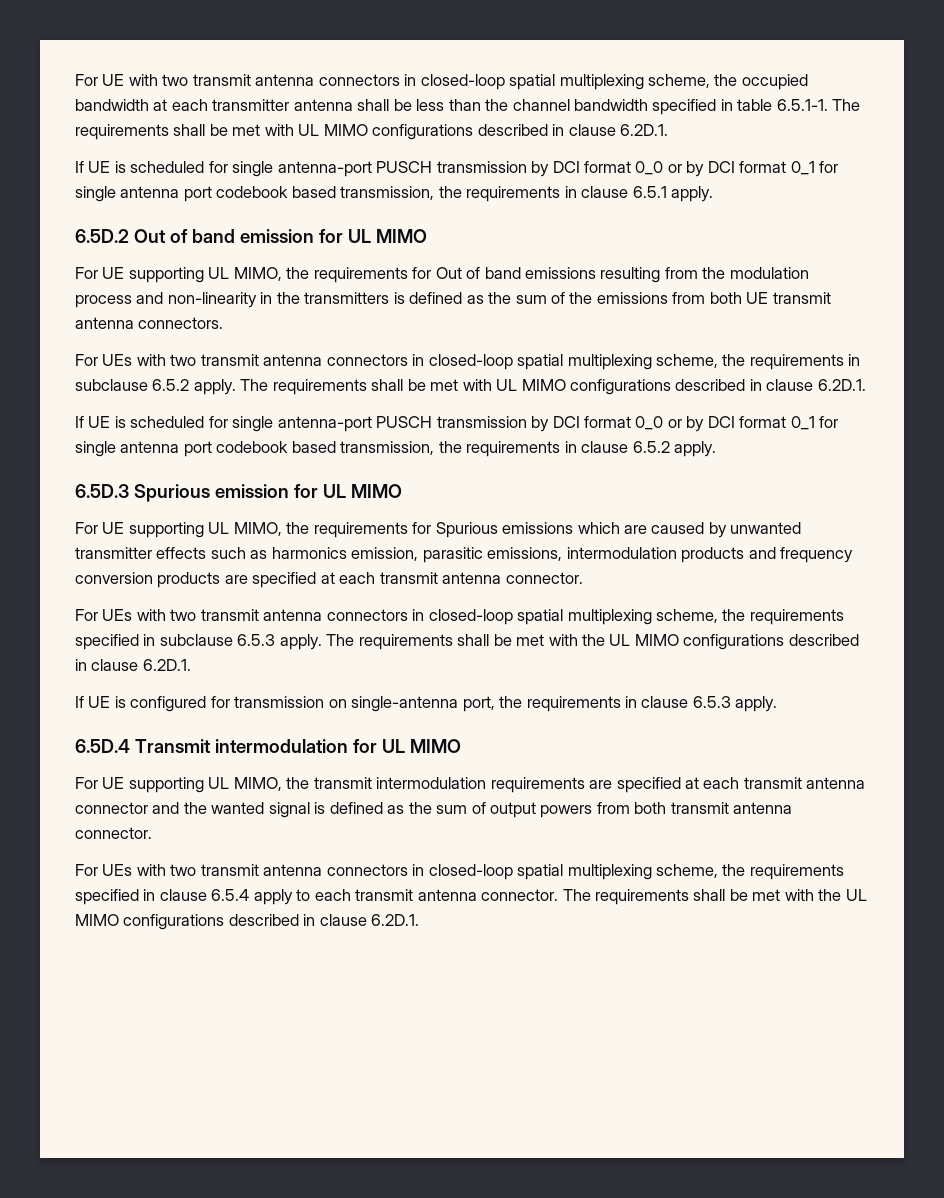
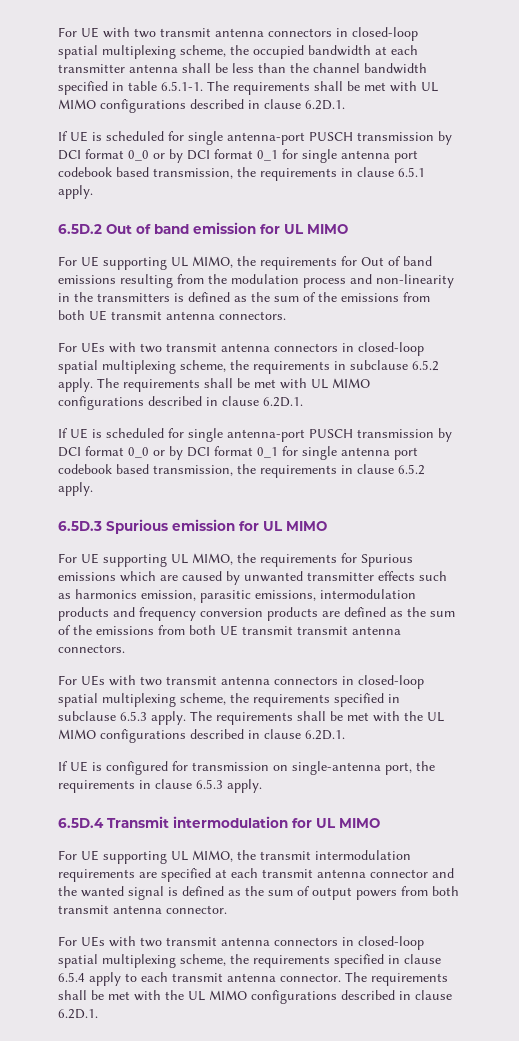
[252,572,583,588] specified at each transmit antenna connector. -> [344,607,455,617] [58,625,401,636] [58,644,125,653] defined as the sum of the emissions from both UE transmit transmit antenna connectors.

